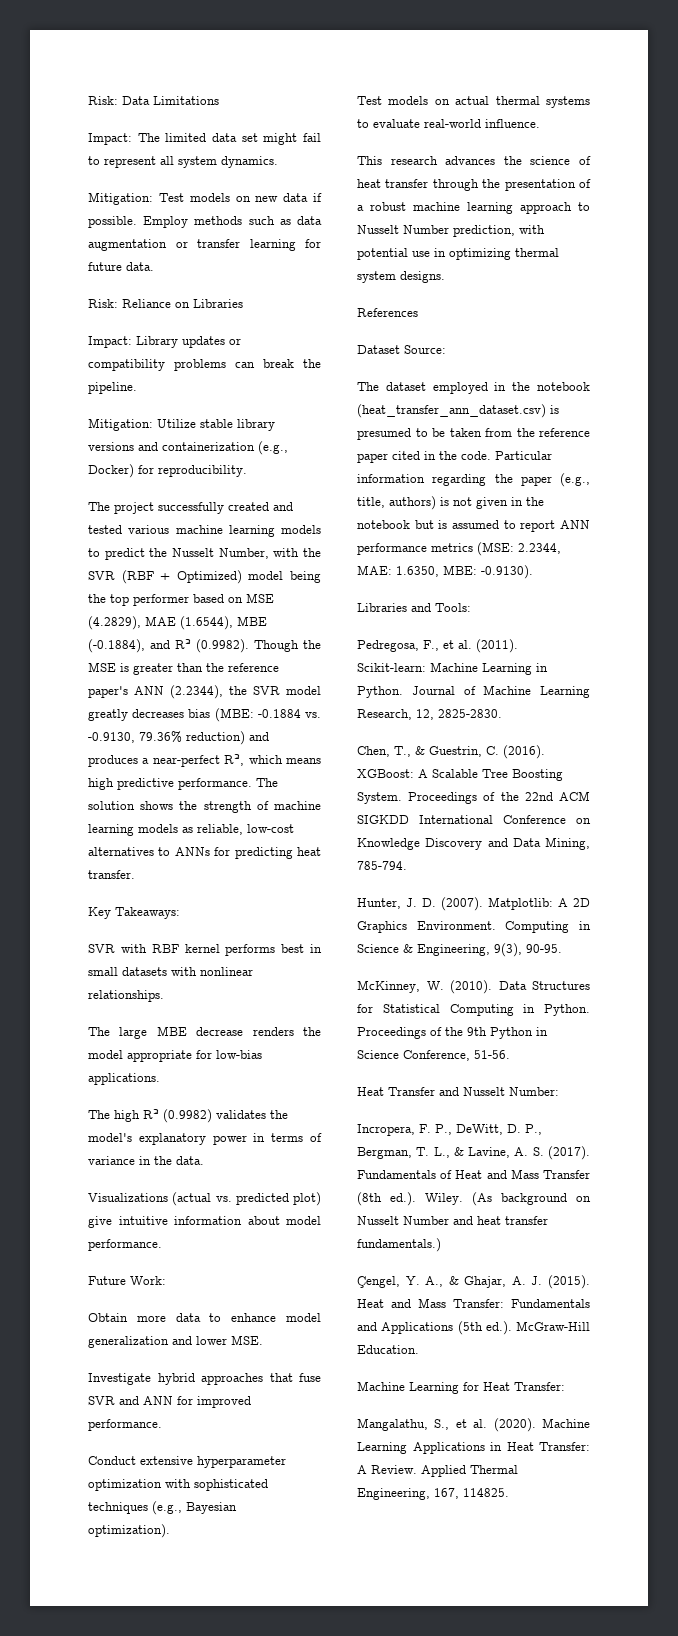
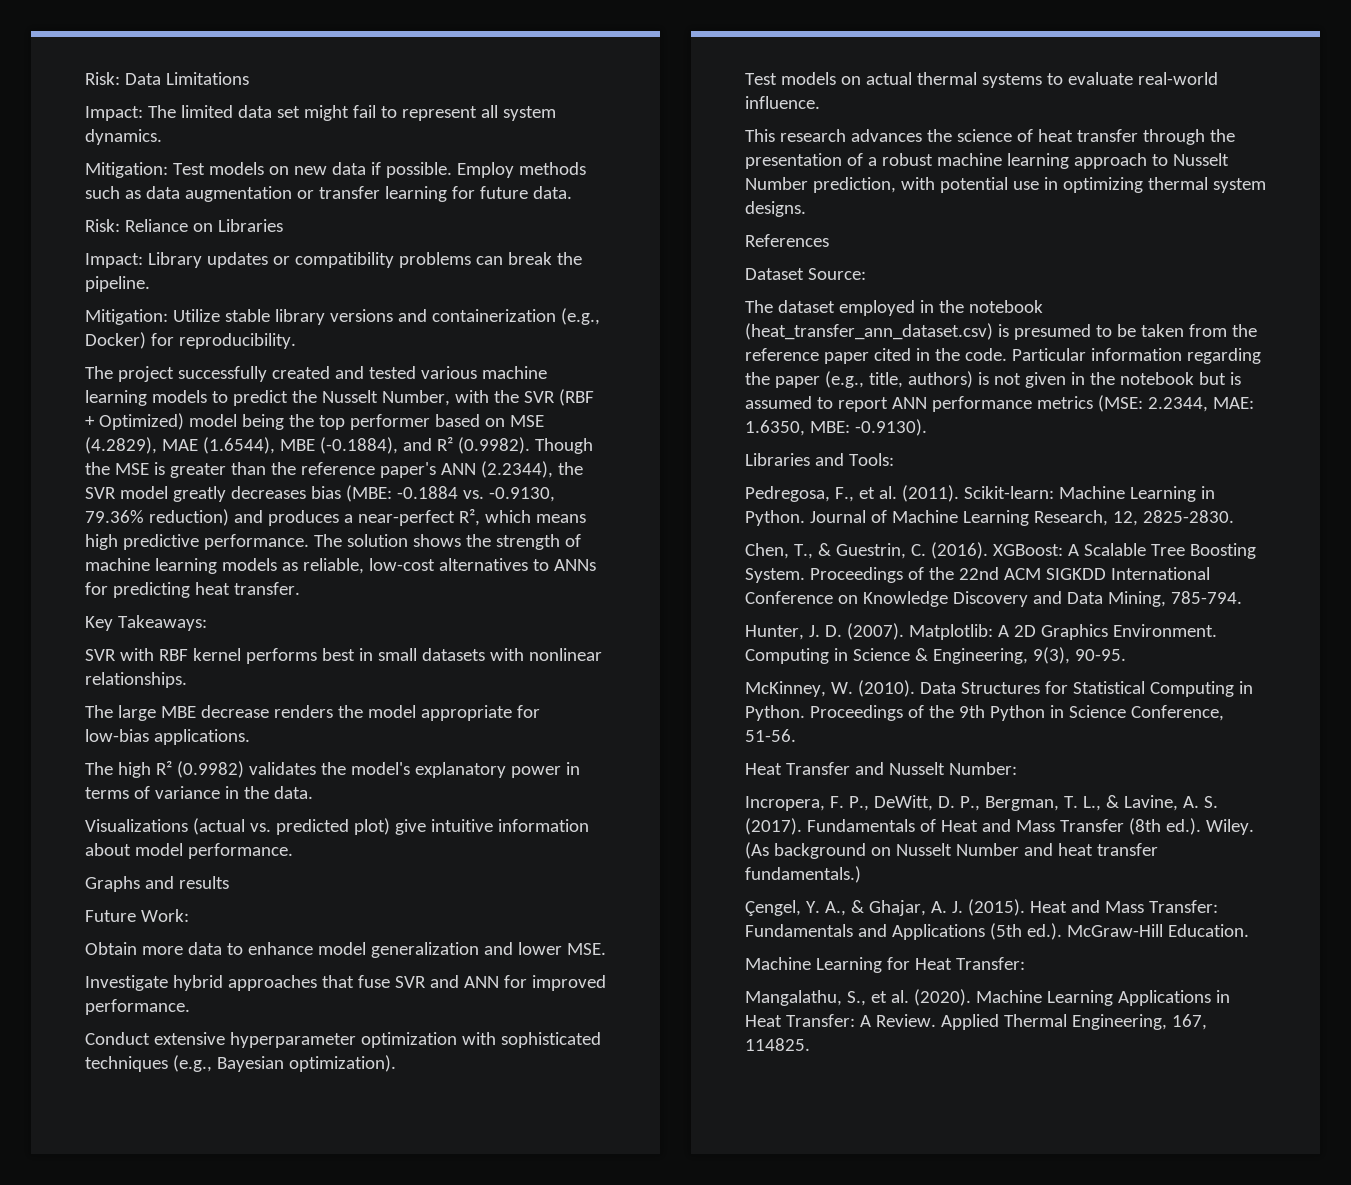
(162, 1245) none -> [85,876,229,892] // Graphs and results

